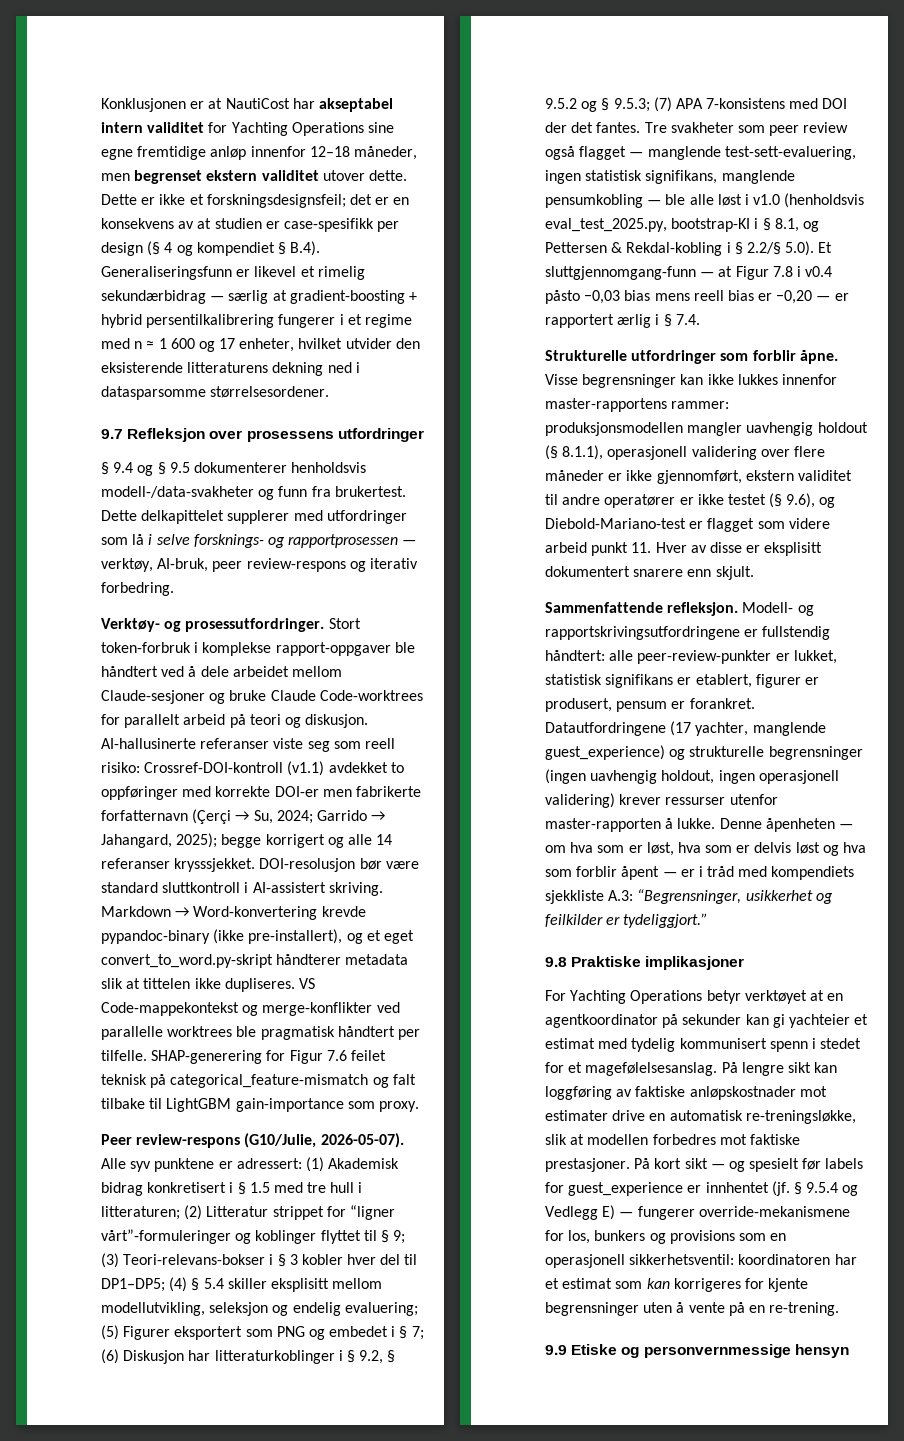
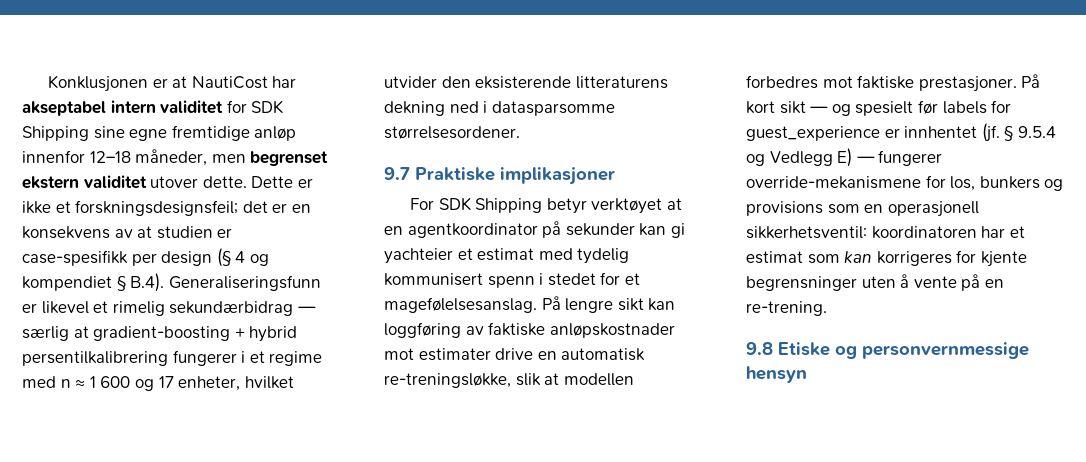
[231,122,364,136] Yachting Operations -> [251,100,284,114] [22,126,89,141] SDK Shipping
[127,428,424,442] [101,462,367,476] [101,486,406,500] [101,510,407,524] [101,534,417,548] [101,558,418,572] [101,582,174,596] [101,618,361,632] [101,642,415,656] [101,666,342,677] [101,690,423,704] [101,714,369,728] [101,738,395,752] [101,761,404,776] [101,786,421,800] [101,809,386,824] [101,833,393,848] [101,858,419,872] [101,882,383,896] [101,906,366,920] [101,929,414,944] [101,954,409,968] [101,978,315,992] [101,1002,400,1016] [101,1026,420,1040] [101,1050,386,1064] [101,1074,416,1088] [101,1098,419,1112] [101,1133,404,1148] [101,1157,400,1172] [101,1182,363,1196] [101,1205,395,1220] [101,1229,406,1244] [101,1253,418,1268] [101,1277,383,1292] [101,1302,418,1316] [101,1325,424,1340] [101,1349,396,1364] [545,97,848,112] [545,122,849,136] [545,146,856,160] [545,170,795,184] [545,193,865,208] [545,218,819,232] [545,241,833,256] [545,266,833,280] [545,290,849,304] [545,314,700,328] [545,350,838,364] [545,374,837,388] [545,398,730,412] [545,422,868,436] [545,445,825,460] [545,470,852,484] [545,493,836,508] [545,518,830,532] [545,542,823,556] [545,566,754,580] [545,602,814,616] [545,626,831,640] [545,650,837,664] [545,674,819,688] [545,698,755,712] [545,721,826,736] [545,745,863,760] [545,769,839,784] [545,793,778,808] [545,818,853,832] [545,842,867,856] [545,866,855,880] [545,889,833,904] [545,913,709,928] [545,957,567,967] Refleksjon over prosessens utfordringer // § 9.4 og § 9.5 dokumenterer henholdsvis modell-/data-svakheter og funn fra brukertest. Dette delkapittelet supplerer med utfordringer som lå i selve forsknings- og rapportprosessen — verktøy, AI-bruk, peer review-respons og iterativ forbedring. // Verktøy- og prosessutfordringer. Stort token-forbruk i komplekse rapport-oppgaver ble håndtert ved å dele arbeidet mellom Claude-sesjoner og bruke Claude Code-worktrees for parallelt arbeid på teori og diskusjon. AI-hallusinerte referanser viste seg som reell risiko: Crossref-DOI-kontroll (v1.1) avdekket to oppføringer med korrekte DOI-er men fabrikerte forfatternavn (Çerçi → Su, 2024; Garrido → Jahangard, 2025); begge korrigert og alle 14 referanser krysssjekket. DOI-resolusjon bør være standard sluttkontroll i AI-assistert skriving. Markdown → Word-konvertering krevde pypandoc-binary (ikke pre-installert), og et eget convert_to_word.py-skript håndterer metadata slik at tittelen ikke dupliseres. VS Code-mappekontekst og merge-konflikter ved parallelle worktrees ble pragmatisk håndtert per tilfelle. SHAP-generering for Figur 7.6 feilet teknisk på categorical_feature-mismatch og falt tilbake til LightGBM gain-importance som proxy. // Peer review-respons (G10/Julie, 2026-05-07). Alle syv punktene er adressert: (1) Akademisk bidrag konkretisert i § 1.5 med tre hull i litteraturen; (2) Litteratur strippet for “ligner vårt”-formuleringer og koblinger flyttet til § 9; (3) Teori-relevans-bokser i § 3 kobler hver del til DP1–DP5; (4) § 5.4 skiller eksplisitt mellom modellutvikling, seleksjon og endelig evaluering; (5) Figurer eksportert som PNG og embedet i § 7; (6) Diskusjon har litteraturkoblinger i § 9.2, § 9.5.2 og § 9.5.3; (7) APA 7-konsistens med DOI der det fantes. Tre svakheter som peer review også flagget — manglende test-sett-evaluering, ingen statistisk signifikans, manglende pensumkobling — ble alle løst i v1.0 (henholdsvis eval_test_2025.py, bootstrap-KI i § 8.1, og Pettersen & Rekdal-kobling i § 2.2/§ 5.0). Et sluttgjennomgang-funn — at Figur 7.8 i v0.4 påsto −0,03 bias mens reell bias er −0,20 — er rapportert ærlig i § 7.4. // Strukturelle utfordringer som forblir åpne. Visse begrensninger kan ikke lukkes innenfor master-rapportens rammer: produksjonsmodellen mangler uavhengig holdout (§ 8.1.1), operasjonell validering over flere måneder er ikke gjennomført, ekstern validitet til andre operatører er ikke testet (§ 9.6), og Diebold-Mariano-test er flagget som videre arbeid punkt 11. Hver av disse er eksplisitt dokumentert snarere enn skjult. // Sammenfattende refleksjon. Modell- og rapportskrivingsutfordringene er fullstendig håndtert: alle peer-review-punkter er lukket, statistisk signifikans er etablert, figurer er produsert, pensum er forankret. Datautfordringene (17 yachter, manglende guest_experience) og strukturelle begrensninger (ingen uavhengig holdout, ingen operasjonell validering) krever ressurser utenfor master-rapporten å lukke. Denne åpenheten — om hva som er løst, hva som er delvis løst og hva som forblir åpent — er i tråd med kompendiets sjekkliste A.3: “Begrensninger, usikkerhet og feilkilder er tydeliggjort.” // 9.8 -> (410, 173) none
[570,990,703,1004] Yachting Operations -> [438,197,543,213] SDK Shipping
[545,1345,567,1355] 9.9 -> [746,342,773,355] 9.8

